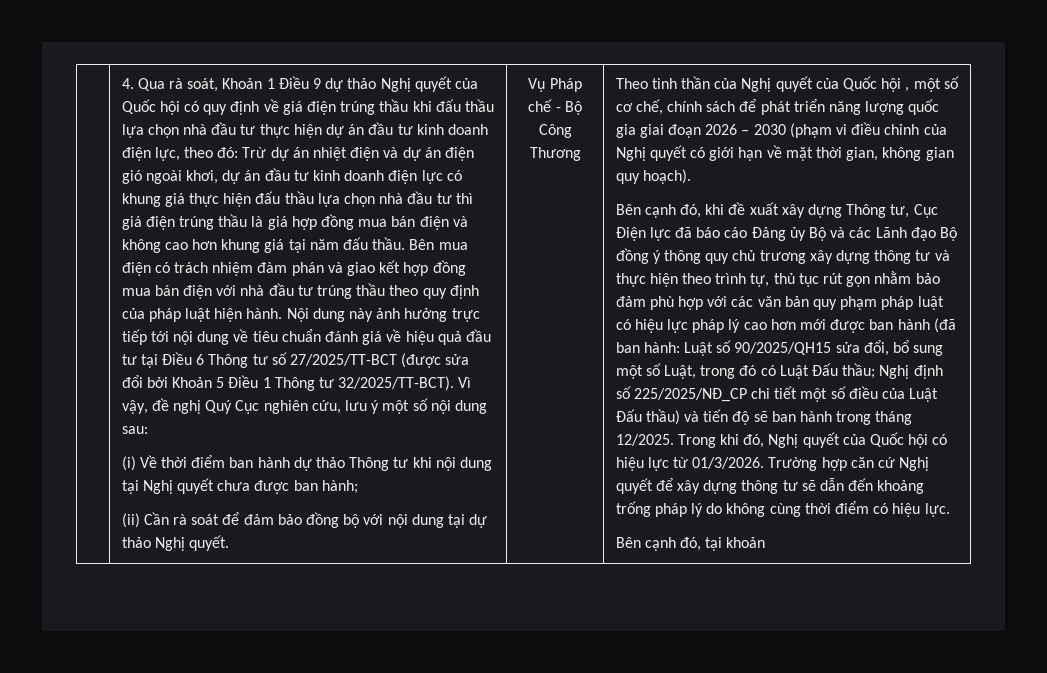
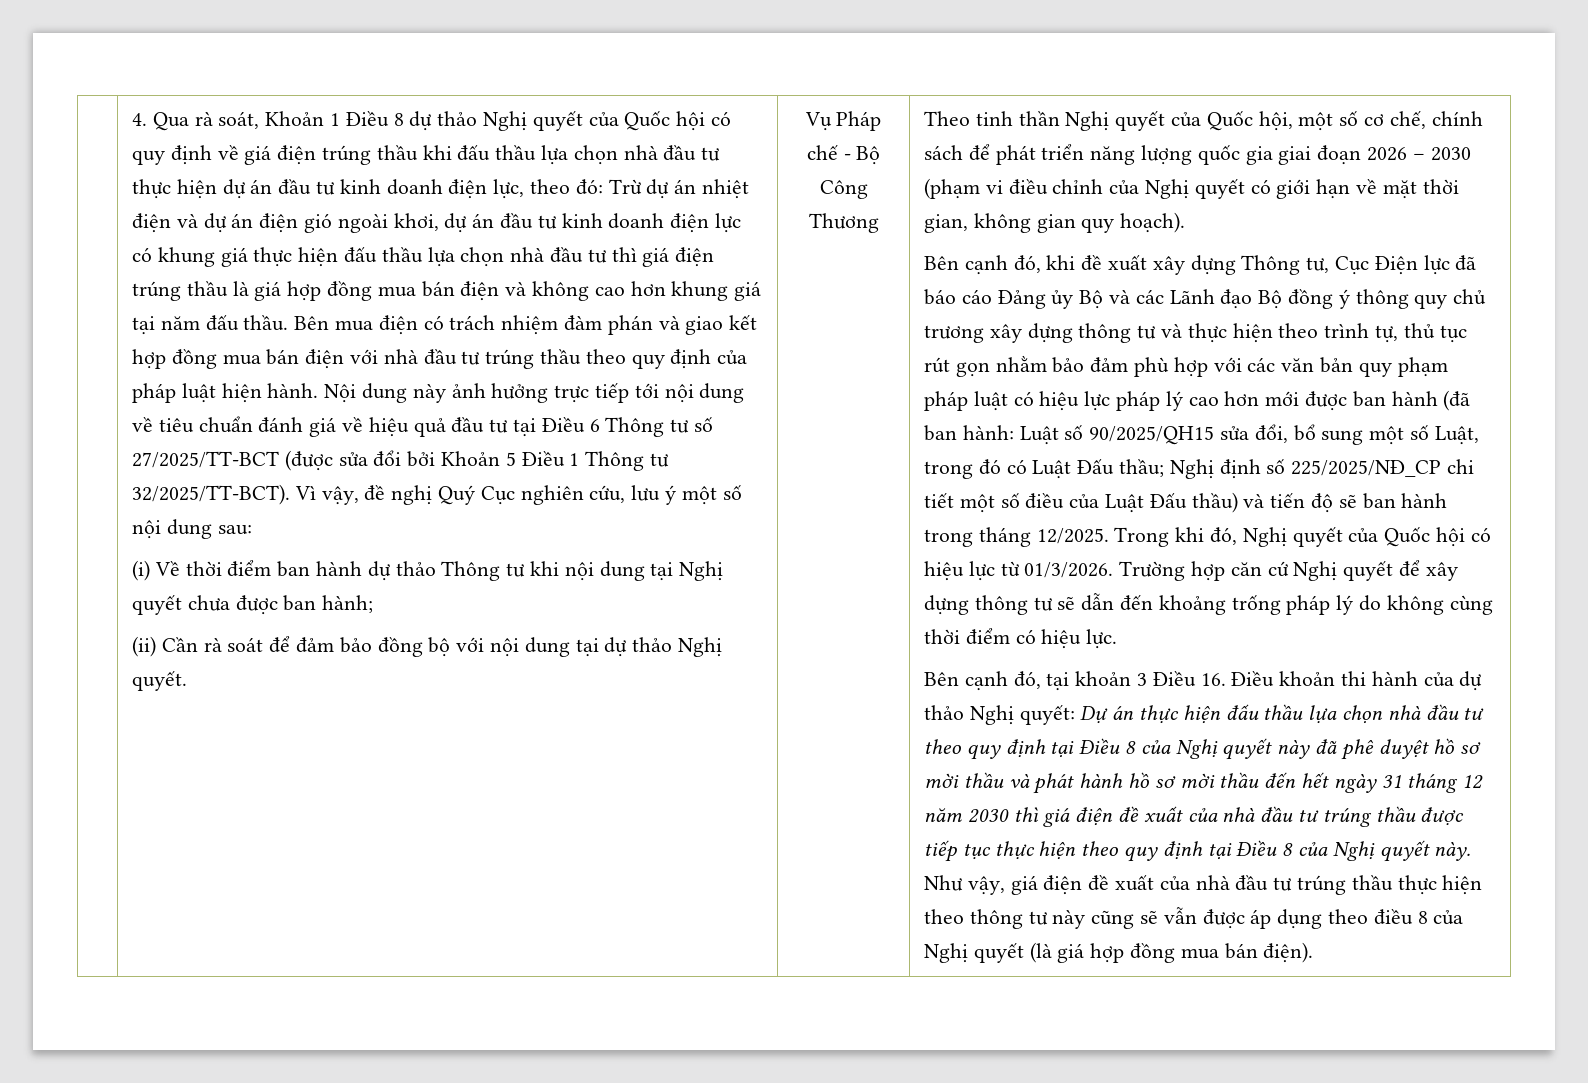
[312,78,321,89] 9 -> [393,113,404,126] 8
[714,76,910,92] của Nghị quyết của Quốc hội , -> [1065,111,1293,131] Nghị quyết của Quốc hội,
(766, 542) none -> [1136,671,1483,691] [923,704,1485,725] [923,738,1482,760] [923,772,1484,794] [923,806,1465,827] [923,840,1472,862] [923,875,1483,895] [923,907,1464,929] [923,942,1314,963] 3 Điều 16. Điều khoản thi hành của dự thảo Nghị quyết: Dự án thực hiện đấu thầu lựa chọn nhà đầu tư theo quy định tại Điều 8 của Nghị quyết này đã phê duyệt hồ sơ mời thầu và phát hành hồ sơ mời thầu đến hết ngày 31 tháng 12 năm 2030 thì giá điện đề xuất của nhà đầu tư trúng thầu được tiếp tục thực hiện theo quy định tại Điều 8 của Nghị quyết này. Như vậy, giá điện đề xuất của nhà đầu tư trúng thầu thực hiện theo thông tư này cũng sẽ vẫn được áp dụng theo điều 8 của Nghị quyết (là giá hợp đồng mua bán điện).

